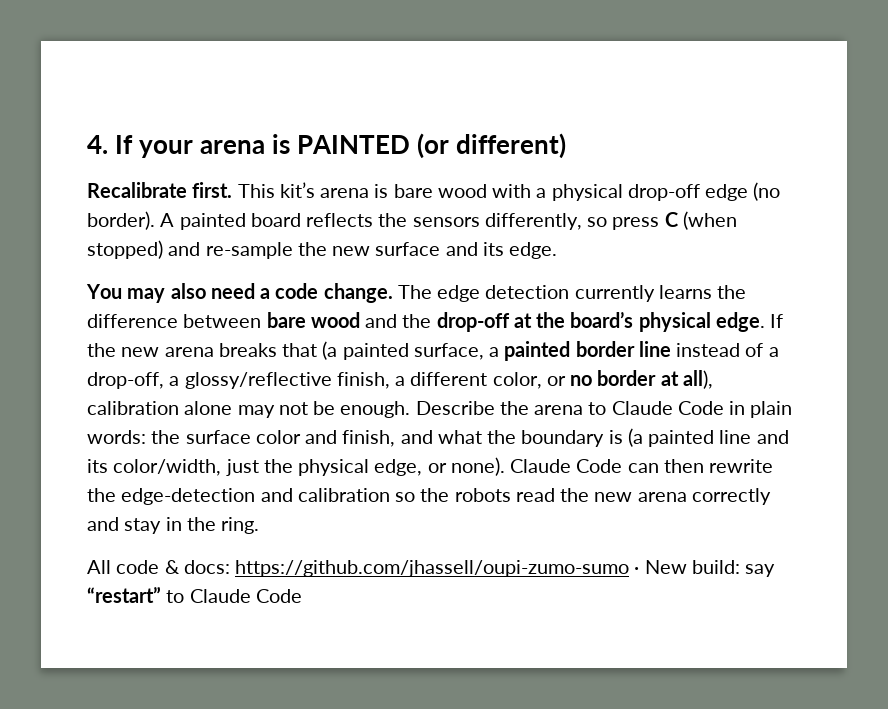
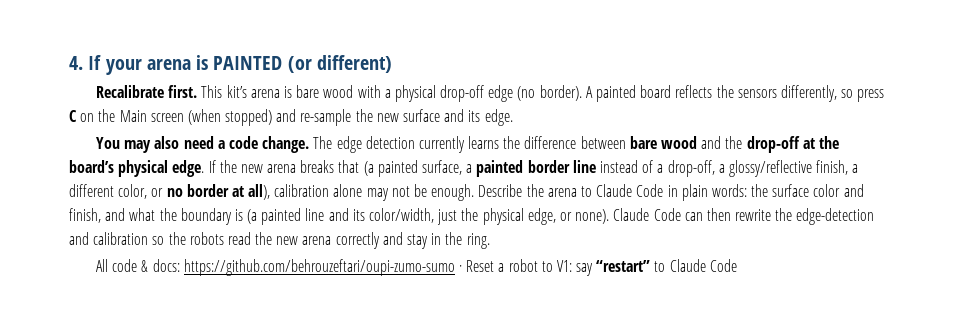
(678, 219) none -> [80,109,184,122] on the Main screen
[235,560,740,577] https://github.com/jhassell/oupi-zumo-sumo · New build: -> [183,259,572,276] https://github.com/behrouzeftari/oupi-zumo-sumo · Reset a robot to V1:

